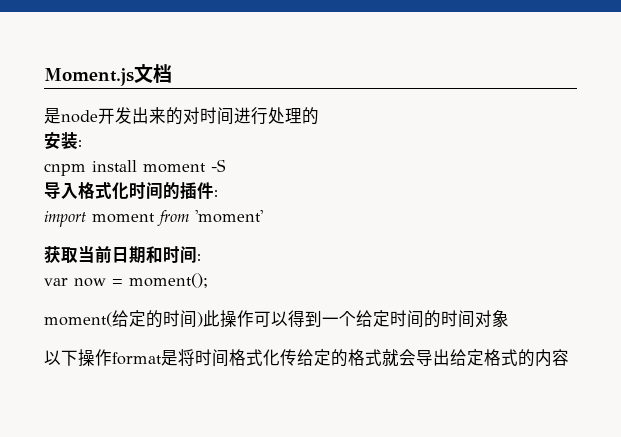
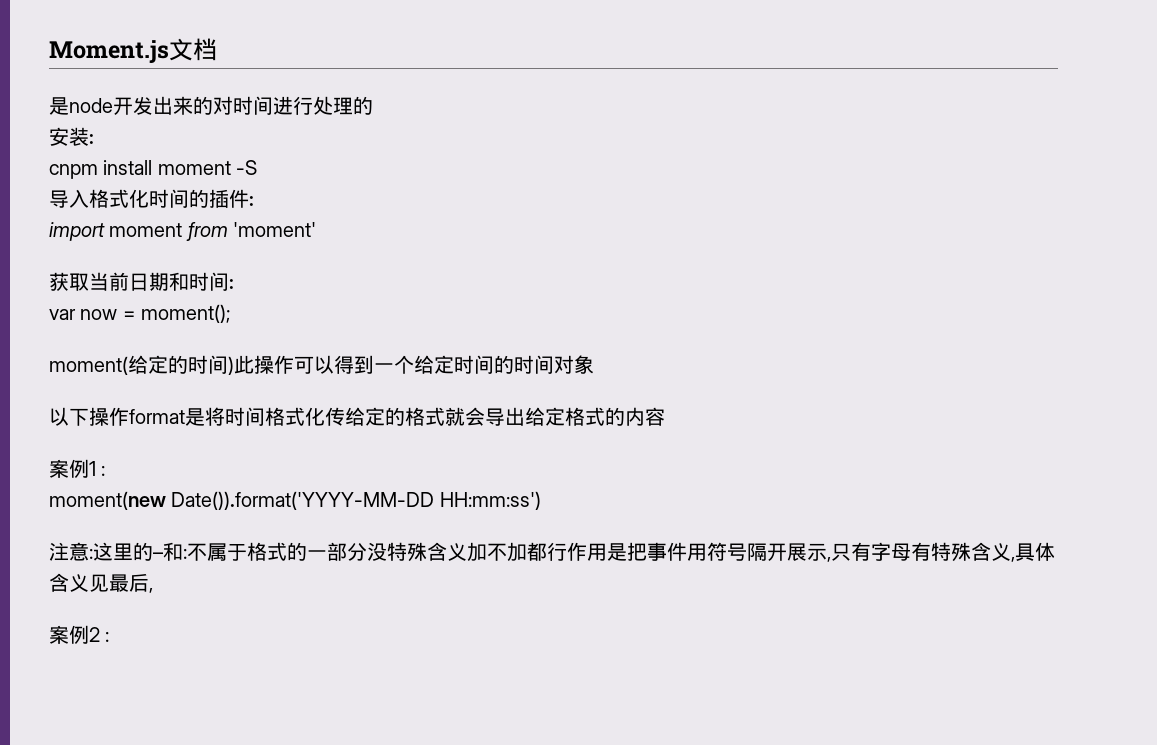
(569, 357) none -> [49,459,106,478] [49,491,541,510] [49,542,1055,562] [49,573,153,593] [49,625,110,644] // 案例1 : // moment(new Date()).format('YYYY-MM-DD HH:mm:ss') // 注意:这里的–和:不属于格式的一部分没特殊含义加不加都行作用是把事件用符号隔开展示,只有字母有特殊含义,具体含义见最后, // 案例2 :

